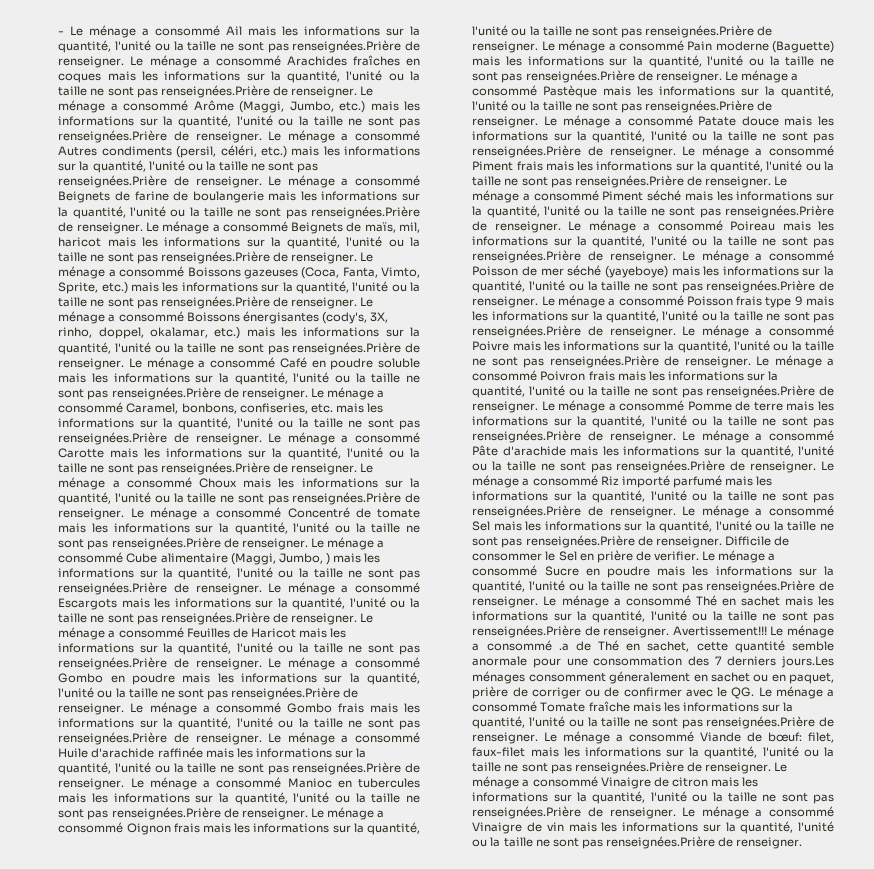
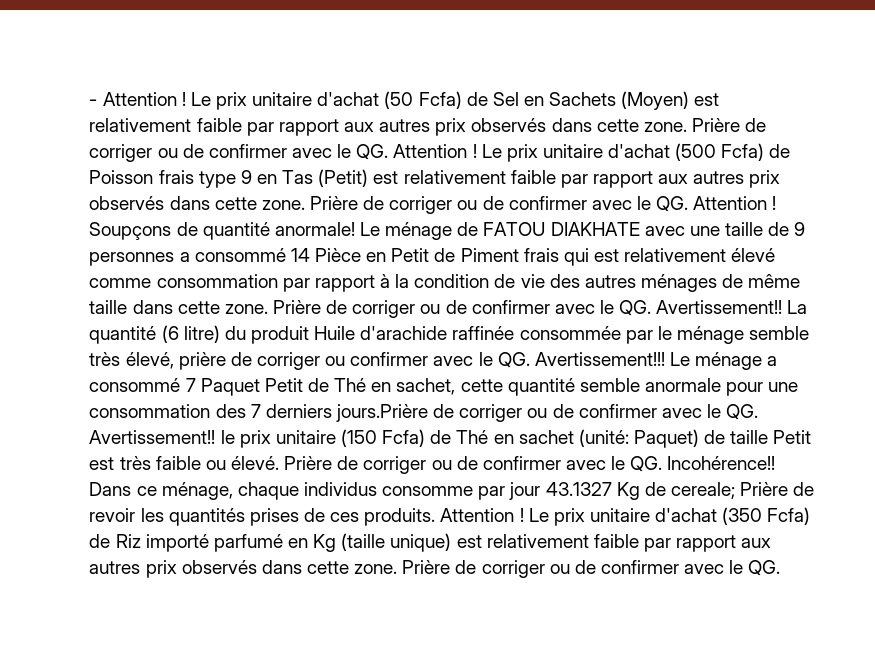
[70,25,420,38] [58,40,420,53] [58,55,420,68] [58,70,420,83] [58,85,374,98] [58,100,421,113] [58,115,420,128] [58,130,421,143] [58,145,420,158] [58,160,319,173] [58,175,421,188] [58,191,421,203] [58,206,420,219] [58,221,420,234] [58,236,420,249] [58,251,374,264] [58,266,421,279] [58,281,420,294] [58,296,374,309] [58,311,389,324] [58,327,421,339] [58,342,420,355] [58,357,421,370] [58,372,420,385] [58,387,385,400] [58,402,384,414] [58,417,420,430] [58,432,421,445] [58,447,420,460] [58,462,374,475] [58,477,420,490] [58,492,420,505] [58,507,420,520] [58,522,420,535] [58,537,385,550] [58,552,381,565] [58,567,420,580] [58,582,421,595] [58,597,420,610] [58,612,374,625] [58,627,347,640] [58,642,420,655] [58,657,421,670] [58,672,421,685] [58,687,359,700] [58,702,421,715] [58,717,420,730] [58,732,421,745] [58,747,367,758] [58,762,420,775] [58,777,420,790] [58,792,420,805] [58,807,385,820] [58,822,421,835] [472,25,773,38] [472,40,834,53] [472,55,834,68] [472,70,799,83] [472,85,834,98] [472,100,773,113] [472,115,834,128] [472,130,834,143] [472,145,834,158] [472,160,834,173] [472,175,788,188] [472,190,834,203] [472,205,834,218] [472,220,834,233] [472,235,834,248] [472,250,834,263] [472,265,834,278] [472,280,834,293] [472,295,834,308] [472,310,834,323] [472,325,834,338] [472,340,834,353] [472,355,834,368] [472,370,779,381] [472,385,834,398] [472,400,834,413] [472,415,834,428] [472,430,834,443] [472,445,834,458] [472,460,834,473] [472,475,773,488] [472,490,834,503] [472,505,834,518] [472,520,834,533] [472,535,790,548] [472,550,776,563] [472,565,834,578] [472,580,834,593] [472,595,835,608] [472,610,834,623] [472,625,670,638] Le ménage a consommé Ail mais les informations sur la quantité, l'unité ou la taille ne sont pas renseignées.Prière de renseigner. Le ménage a consommé Arachides fraîches en coques mais les informations sur la quantité, l'unité ou la taille ne sont pas renseignées.Prière de renseigner. Le ménage a consommé Arôme (Maggi, Jumbo, etc.) mais les informations sur la quantité, l'unité ou la taille ne sont pas renseignées.Prière de renseigner. Le ménage a consommé Autres condiments (persil, céléri, etc.) mais les informations sur la quantité, l'unité ou la taille ne sont pas renseignées.Prière de renseigner. Le ménage a consommé Beignets de farine de boulangerie mais les informations sur la quantité, l'unité ou la taille ne sont pas renseignées.Prière de renseigner. Le ménage a consommé Beignets de maïs, mil, haricot mais les informations sur la quantité, l'unité ou la taille ne sont pas renseignées.Prière de renseigner. Le ménage a consommé Boissons gazeuses (Coca, Fanta, Vimto, Sprite, etc.) mais les informations sur la quantité, l'unité ou la taille ne sont pas renseignées.Prière de renseigner. Le ménage a consommé Boissons énergisantes (cody's, 3X, rinho, doppel, okalamar, etc.) mais les informations sur la quantité, l'unité ou la taille ne sont pas renseignées.Prière de renseigner. Le ménage a consommé Café en poudre soluble mais les informations sur la quantité, l'unité ou la taille ne sont pas renseignées.Prière de renseigner. Le ménage a consommé Caramel, bonbons, confiseries, etc. mais les informations sur la quantité, l'unité ou la taille ne sont pas renseignées.Prière de renseigner. Le ménage a consommé Carotte mais les informations sur la quantité, l'unité ou la taille ne sont pas renseignées.Prière de renseigner. Le ménage a consommé Choux mais les informations sur la quantité, l'unité ou la taille ne sont pas renseignées.Prière de renseigner. Le ménage a consommé Concentré de tomate mais les informations sur la quantité, l'unité ou la taille ne sont pas renseignées.Prière de renseigner. Le ménage a consommé Cube alimentaire (Maggi, Jumbo, ) mais les informations sur la quantité, l'unité ou la taille ne sont pas renseignées.Prière de renseigner. Le ménage a consommé Escargots mais les informations sur la quantité, l'unité ou la taille ne sont pas renseignées.Prière de renseigner. Le ménage a consommé Feuilles de Haricot mais les informations sur la quantité, l'unité ou la taille ne sont pas renseignées.Prière de renseigner. Le ménage a consommé Gombo en poudre mais les informations sur la quantité, l'unité ou la taille ne sont pas renseignées.Prière de renseigner. Le ménage a consommé Gombo frais mais les informations sur la quantité, l'unité ou la taille ne sont pas renseignées.Prière de renseigner. Le ménage a consommé Huile d'arachide raffinée mais les informations sur la quantité, l'unité ou la taille ne sont pas renseignées.Prière de renseigner. Le ménage a consommé Manioc en tubercules mais les informations sur la quantité, l'unité ou la taille ne sont pas renseignées.Prière de renseigner. Le ménage a consommé Oignon frais mais les informations sur la quantité, l'unité ou la taille ne sont pas renseignées.Prière de renseigner. Le ménage a consommé Pain moderne (Baguette) mais les informations sur la quantité, l'unité ou la taille ne sont pas renseignées.Prière de renseigner. Le ménage a consommé Pastèque mais les informations sur la quantité, l'unité ou la taille ne sont pas renseignées.Prière de renseigner. Le ménage a consommé Patate douce mais les informations sur la quantité, l'unité ou la taille ne sont pas renseignées.Prière de renseigner. Le ménage a consommé Piment frais mais les informations sur la quantité, l'unité ou la taille ne sont pas renseignées.Prière de renseigner. Le ménage a consommé Piment séché mais les informations sur la quantité, l'unité ou la taille ne sont pas renseignées.Prière de renseigner. Le ménage a consommé Poireau mais les informations sur la quantité, l'unité ou la taille ne sont pas renseignées.Prière de renseigner. Le ménage a consommé Poisson de mer séché (yayeboye) mais les informations sur la quantité, l'unité ou la taille ne sont pas renseignées.Prière de renseigner. Le ménage a consommé Poisson frais type 9 mais les informations sur la quantité, l'unité ou la taille ne sont pas renseignées.Prière de renseigner. Le ménage a consommé Poivre mais les informations sur la quantité, l'unité ou la taille ne sont pas renseignées.Prière de renseigner. Le ménage a consommé Poivron frais mais les informations sur la quantité, l'unité ou la taille ne sont pas renseignées.Prière de renseigner. Le ménage a consommé Pomme de terre mais les informations sur la quantité, l'unité ou la taille ne sont pas renseignées.Prière de renseigner. Le ménage a consommé Pâte d'arachide mais les informations sur la quantité, l'unité ou la taille ne sont pas renseignées.Prière de renseigner. Le ménage a consommé Riz importé parfumé mais les informations sur la quantité, l'unité ou la taille ne sont pas renseignées.Prière de renseigner. Le ménage a consommé Sel mais les informations sur la quantité, l'unité ou la taille ne sont pas renseignées.Prière de renseigner. Difficile de consommer le Sel en prière de verifier. Le ménage a consommé Sucre en poudre mais les informations sur la quantité, l'unité ou la taille ne sont pas renseignées.Prière de renseigner. Le ménage a consommé Thé en sachet mais les informations sur la quantité, l'unité ou la taille ne sont pas renseignées.Prière de renseigner. -> [102,91,720,110] [89,118,767,136] [89,143,791,162] [89,169,781,188] [89,196,777,214] [89,222,806,240] [89,248,776,266] [89,274,801,292] [89,300,808,318] [89,325,810,344] [89,352,530,370] Attention ! Le prix unitaire d'achat (50 Fcfa) de Sel en Sachets (Moyen) est relativement faible par rapport aux autres prix observés dans cette zone. Prière de corriger ou de confirmer avec le QG. Attention ! Le prix unitaire d'achat (500 Fcfa) de Poisson frais type 9 en Tas (Petit) est relativement faible par rapport aux autres prix observés dans cette zone. Prière de corriger ou de confirmer avec le QG. Attention ! Soupçons de quantité anormale! Le ménage de FATOU DIAKHATE avec une taille de 9 personnes a consommé 14 Pièce en Petit de Piment frais qui est relativement élevé comme consommation par rapport à la condition de vie des autres ménages de même taille dans cette zone. Prière de corriger ou de confirmer avec le QG. Avertissement!! La quantité (6 litre) du produit Huile d'arachide raffinée consommée par le ménage semble très élevé, prière de corriger ou confirmer avec le QG.
[558,643,569,651] .a -> [185,378,303,396] 7 Paquet Petit
[781,656,834,668] [472,671,834,684] [472,686,834,699] [472,701,794,712] [472,716,834,729] [472,731,834,744] [472,746,834,759] [472,761,788,774] [472,776,759,789] [472,791,834,804] [472,806,834,819] [472,821,834,834] [472,836,803,849] jours.Les ménages consomment géneralement en sachet ou en paquet, prière de corriger ou de confirmer avec le QG. Le ménage a consommé Tomate fraîche mais les informations sur la quantité, l'unité ou la taille ne sont pas renseignées.Prière de renseigner. Le ménage a consommé Viande de bœuf: filet, faux-filet mais les informations sur la quantité, l'unité ou la taille ne sont pas renseignées.Prière de renseigner. Le ménage a consommé Vinaigre de citron mais les informations sur la quantité, l'unité ou la taille ne sont pas renseignées.Prière de renseigner. Le ménage a consommé Vinaigre de vin mais les informations sur la quantité, l'unité ou la taille ne sont pas renseignées.Prière de renseigner. -> [335,404,759,422] [89,429,812,448] [89,456,776,474] [89,482,815,500] [89,507,811,526] [89,533,772,552] [89,560,781,578] jours.Prière de corriger ou de confirmer avec le QG. Avertissement!! le prix unitaire (150 Fcfa) de Thé en sachet (unité: Paquet) de taille Petit est très faible ou élevé. Prière de corriger ou de confirmer avec le QG. Incohérence!! Dans ce ménage, chaque individus consomme par jour 43.1327 Kg de cereale; Prière de revoir les quantités prises de ces produits. Attention ! Le prix unitaire d'achat (350 Fcfa) de Riz importé parfumé en Kg (taille unique) est relativement faible par rapport aux autres prix observés dans cette zone. Prière de corriger ou de confirmer avec le QG.

